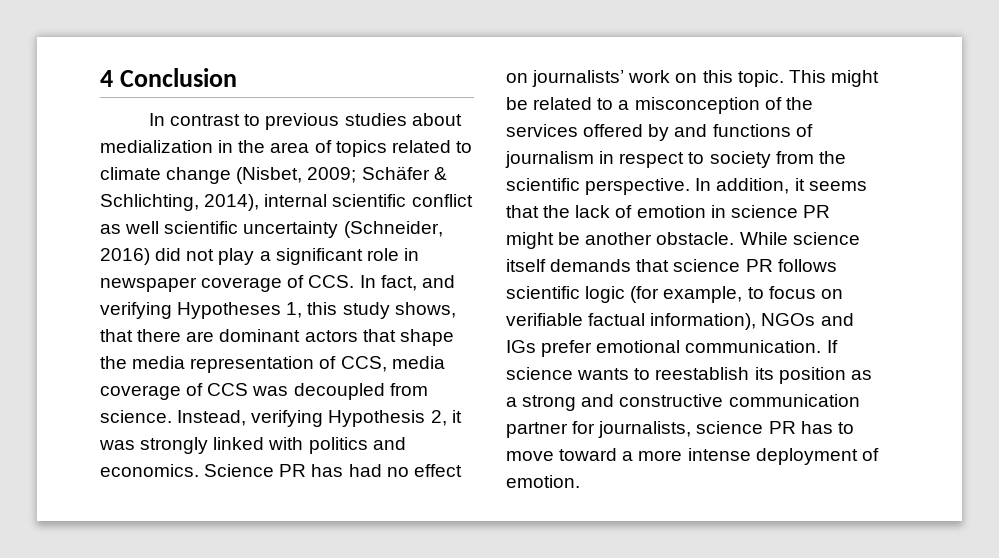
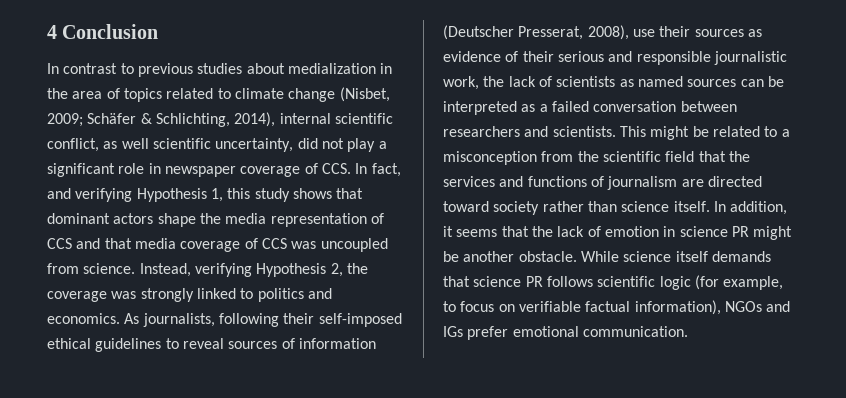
[411,194,473,207] conflict -> [47,138,99,152] conflict,
[243,221,443,238] [100,248,150,265] uncertainty (Schneider, 2016) -> [215,138,294,152] uncertainty,
[177,302,282,319] Hypotheses -> [136,188,207,202] Hypothesis
[394,302,456,318] [100,329,215,342] shows, that there are -> [292,188,364,199] shows that
[362,329,396,342] that -> (154, 218) none
[340,356,387,372] CCS, -> [47,238,132,249] CCS and that
[293,383,385,400] decoupled -> [320,238,388,252] uncoupled
[451,410,462,423] it -> [346,263,368,274] [47,291,107,302] the coverage
[268,437,304,450] with -> [240,288,254,299] to
[204,464,462,477] [506,70,784,87] Science PR has had no effect on journalists’ work on this topic. -> [124,313,402,327] [47,338,376,352] [443,25,762,40] [443,51,787,65] [443,76,784,90] [443,101,737,115] [443,126,616,137] As journalists, following their self-imposed ethical guidelines to reveal sources of information (Deutscher Presserat, 2008), use their sources as evidence of their serious and responsible journalistic work, the lack of scientists as named sources can be interpreted as a failed conversation between researchers and scientists.
[764,97,813,110] [506,124,813,141] [505,151,846,168] [506,178,691,195] of the services offered by and functions of journalism in respect to society from the scientific perspective. -> [541,151,750,162] [443,176,762,190] [443,201,710,215] from the scientific field that the services and functions of journalism are directed toward society rather than science itself.
[826,340,838,353] [506,367,872,384] [506,394,860,411] [506,421,854,438] [506,448,879,465] [506,475,580,488] If science wants to reestablish its position as a strong and constructive communication partner for journalists, science PR has to move toward a more intense deployment of emotion. -> (688, 331) none

